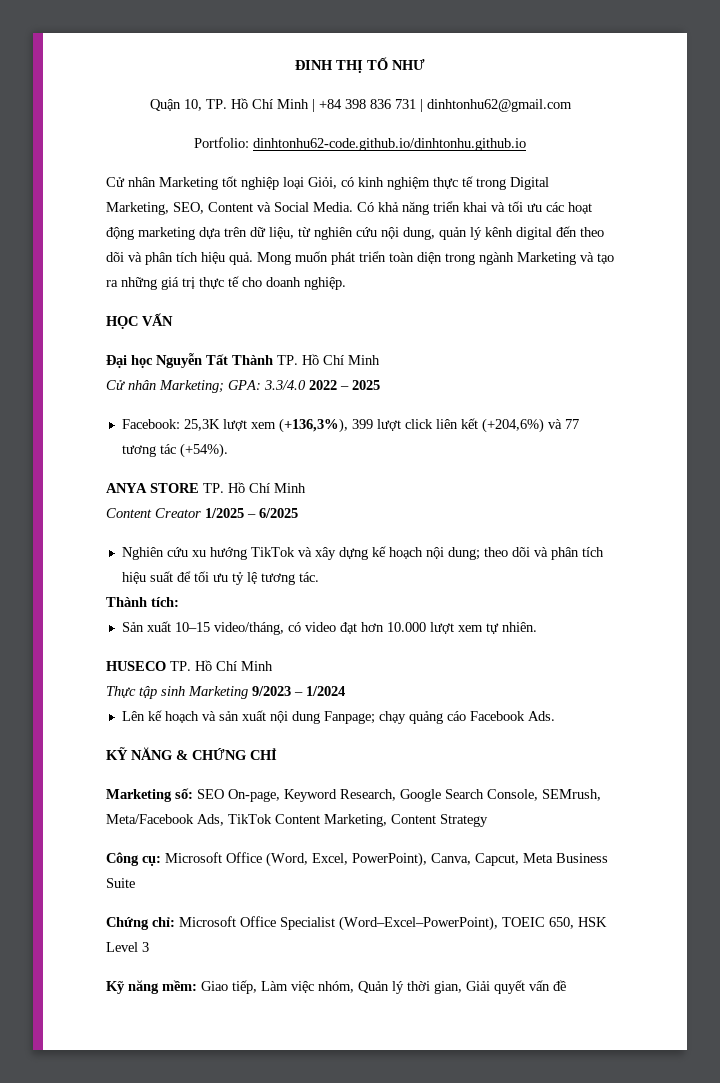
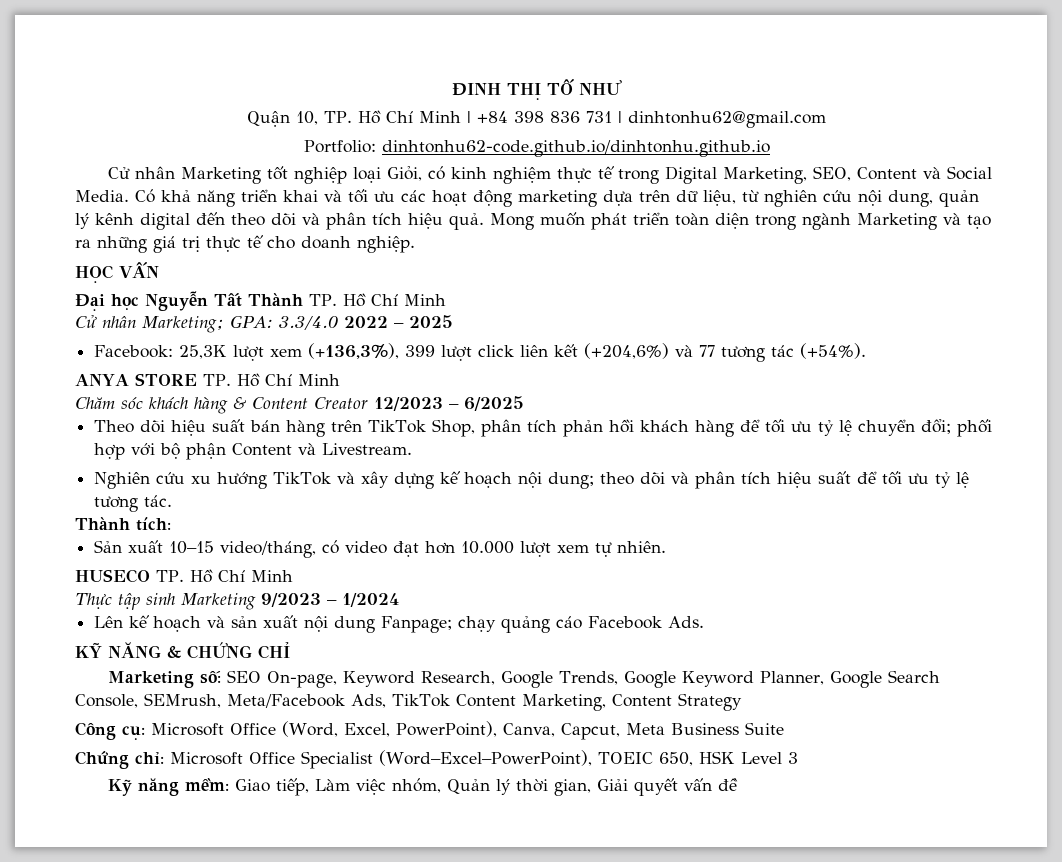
(306, 488) none -> [75,397,246,414] Chăm sóc khách hàng &
[205,508,244,518] 1/2025 -> [374,397,443,411] 12/2023
(298, 513) none -> [94,419,993,437] [94,443,413,460] // Theo dõi hiệu suất bán hàng trên TikTok Shop, phân tích phản hồi khách hàng để tối ưu tỷ lệ chuyển đổi; phối hợp với bộ phận Content và Livestream.
(441, 795) none -> [559,671,883,688] Trends, Google Keyword Planner, Google

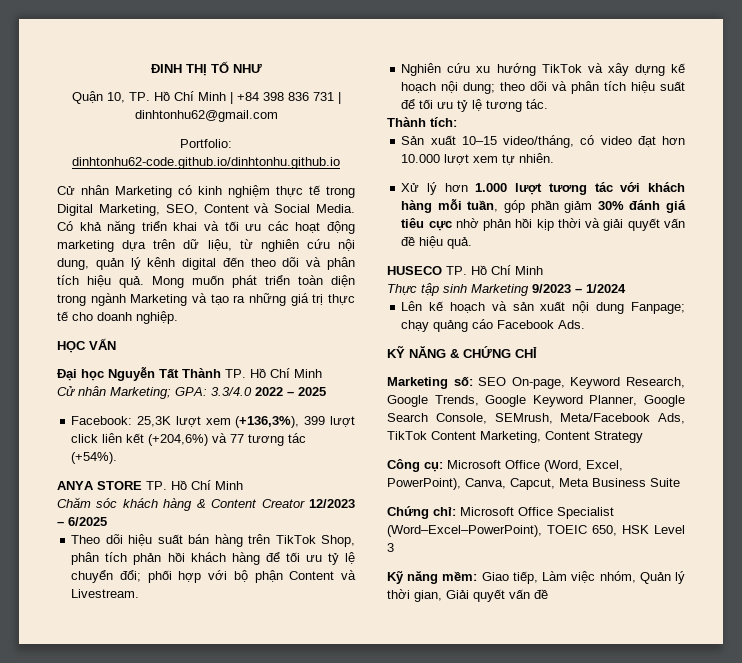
[267,166,423,184] tốt nghiệp loại Giỏi, -> (172, 192) none
(667, 547) none -> [401,182,685,195] [401,199,686,213] [401,218,685,231] [401,236,473,249] // Xử lý hơn 1.000 lượt tương tác với khách hàng mỗi tuần, góp phần giảm 30% đánh giá tiêu cực nhờ phản hồi kịp thời và giải quyết vấn đề hiệu quả.

